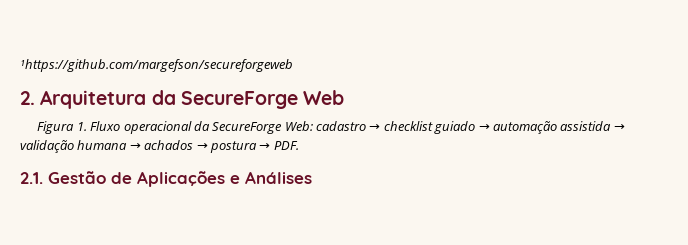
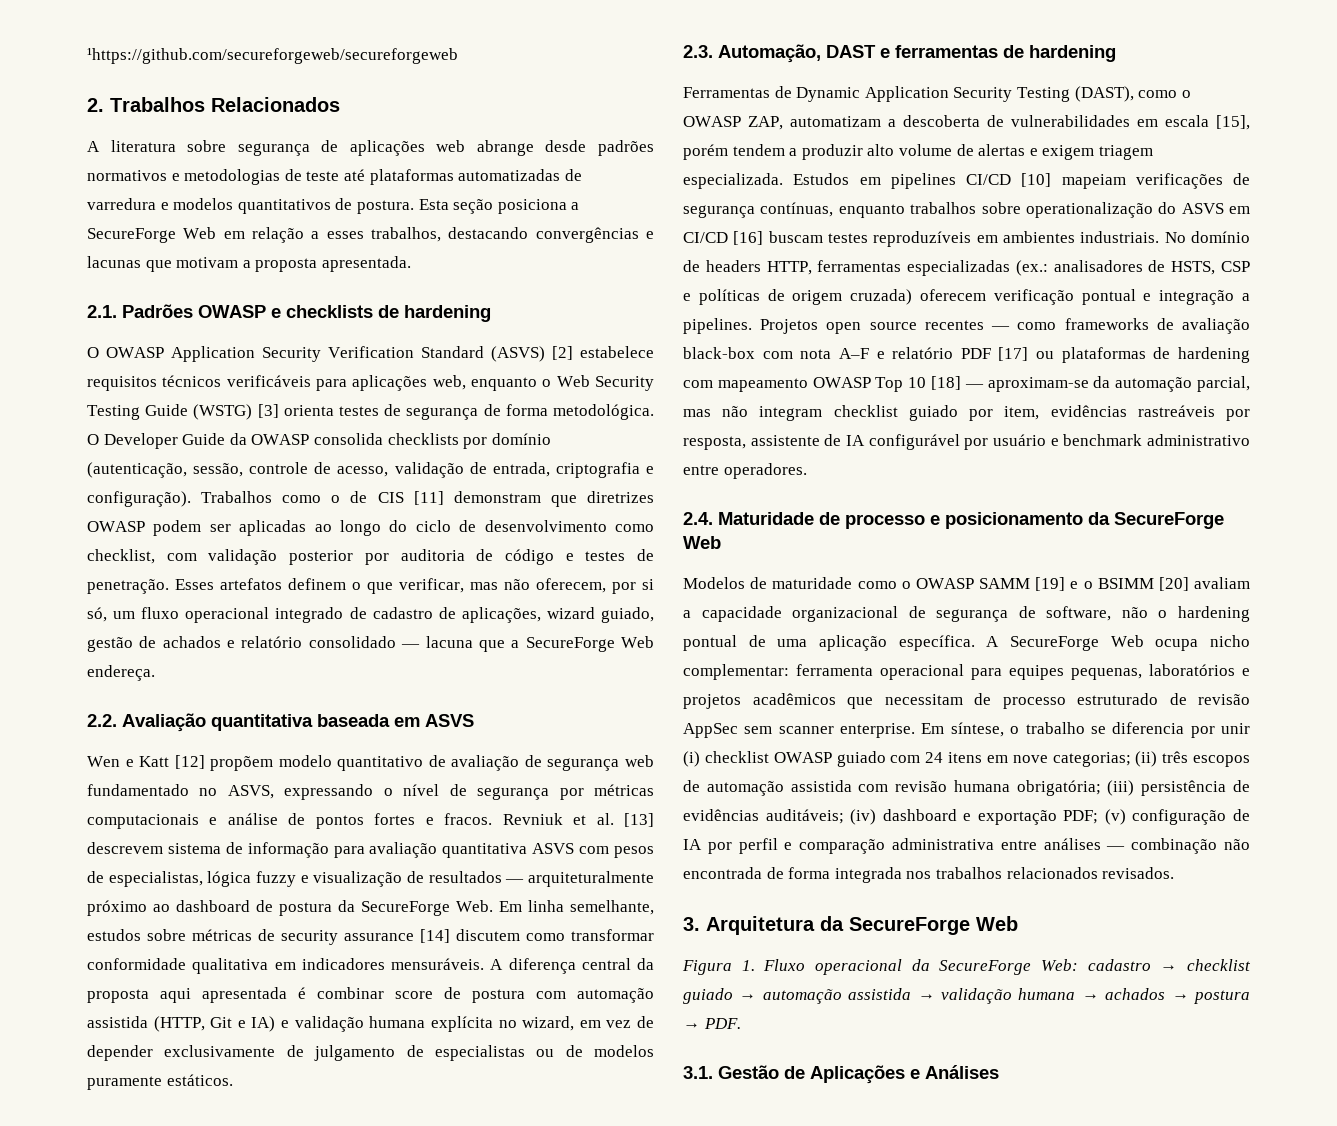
[20,59,293,72] ¹https://github.com/margefson/secureforgeweb -> [87,48,458,64] ¹https://github.com/secureforgeweb/secureforgeweb
(35, 98) none -> [110,97,340,112] [87,140,654,156] [87,169,582,185] [87,198,580,214] [87,227,654,243] [87,256,411,272] [87,304,491,322] [87,346,654,362] [87,375,654,391] [87,404,654,420] [87,433,551,449] [87,462,654,478] [87,491,654,507] [87,520,654,536] [87,549,654,565] [87,578,654,594] [87,607,655,623] [87,636,655,652] [87,665,155,681] [87,713,474,732] [87,755,654,771] [87,784,654,800] [87,813,654,829] [87,842,654,858] [87,871,654,887] [87,900,654,916] [87,929,654,945] [87,958,654,974] [87,987,654,1003] [87,1016,654,1032] [87,1045,654,1061] [87,1074,233,1090] [683,44,1116,63] [683,86,1191,102] [683,115,1250,130] [683,144,1153,160] [683,173,1250,189] [683,202,1250,218] [683,231,1250,247] [683,260,1250,276] [683,289,1250,305] [683,318,1250,334] [683,347,1250,363] [683,376,1250,392] [683,405,1250,421] [683,434,1250,450] [683,463,807,479] [683,512,1224,529] [683,536,721,549] [683,577,1250,591] [683,606,1250,622] [683,635,1250,651] [683,664,1250,680] [683,693,1250,709] [683,722,1250,738] [683,751,1250,767] [683,780,1250,796] [683,809,1250,825] [683,838,1250,854] [683,867,1175,883] [683,917,700,931] Trabalhos Relacionados // A literatura sobre segurança de aplicações web abrange desde padrões normativos e metodologias de teste até plataformas automatizadas de varredura e modelos quantitativos de postura. Esta seção posiciona a SecureForge Web em relação a esses trabalhos, destacando convergências e lacunas que motivam a proposta apresentada. // 2.1. Padrões OWASP e checklists de hardening // O OWASP Application Security Verification Standard (ASVS) [2] estabelece requisitos técnicos verificáveis para aplicações web, enquanto o Web Security Testing Guide (WSTG) [3] orienta testes de segurança de forma metodológica. O Developer Guide da OWASP consolida checklists por domínio (autenticação, sessão, controle de acesso, validação de entrada, criptografia e configuração). Trabalhos como o de CIS [11] demonstram que diretrizes OWASP podem ser aplicadas ao longo do ciclo de desenvolvimento como checklist, com validação posterior por auditoria de código e testes de penetração. Esses artefatos definem o que verificar, mas não oferecem, por si só, um fluxo operacional integrado de cadastro de aplicações, wizard guiado, gestão de achados e relatório consolidado — lacuna que a SecureForge Web endereça. // 2.2. Avaliação quantitativa baseada em ASVS // Wen e Katt [12] propõem modelo quantitativo de avaliação de segurança web fundamentado no ASVS, expressando o nível de segurança por métricas computacionais e análise de pontos fortes e fracos. Revniuk et al. [13] descrevem sistema de informação para avaliação quantitativa ASVS com pesos de especialistas, lógica fuzzy e visualização de resultados — arquiteturalmente próximo ao dashboard de postura da SecureForge Web. Em linha semelhante, estudos sobre métricas de security assurance [14] discutem como transformar conformidade qualitativa em indicadores mensuráveis. A diferença central da proposta aqui apresentada é combinar score de postura com automação assistida (HTTP, Git e IA) e validação humana explícita no wizard, em vez de depender exclusivamente de julgamento de especialistas ou de modelos puramente estáticos. // 2.3. Automação, DAST e ferramentas de hardening // Ferramentas de Dynamic Application Security Testing (DAST), como o OWASP ZAP, automatizam a descoberta de vulnerabilidades em escala [15], porém tendem a produzir alto volume de alertas e exigem triagem especializada. Estudos em pipelines CI/CD [10] mapeiam verificações de segurança contínuas, enquanto trabalhos sobre operationalização do ASVS em CI/CD [16] buscam testes reproduzíveis em ambientes industriais. No domínio de headers HTTP, ferramentas especializadas (ex.: analisadores de HSTS, CSP e políticas de origem cruzada) oferecem verificação pontual e integração a pipelines. Projetos open source recentes — como frameworks de avaliação black-box com nota A–F e relatório PDF [17] ou plataformas de hardening com mapeamento OWASP Top 10 [18] — aproximam-se da automação parcial, mas não integram checklist guiado por item, evidências rastreáveis por resposta, assistente de IA configurável por usuário e benchmark administrativo entre operadores. // 2.4. Maturidade de processo e posicionamento da SecureForge Web // Modelos de maturidade como o OWASP SAMM [19] e o BSIMM [20] avaliam a capacidade organizacional de segurança de software, não o hardening pontual de uma aplicação específica. A SecureForge Web ocupa nicho complementar: ferramenta operacional para equipes pequenas, laboratórios e projetos acadêmicos que necessitam de processo estruturado de revisão AppSec sem scanner enterprise. Em síntese, o trabalho se diferencia por unir (i) checklist OWASP guiado com 24 itens em nove categorias; (ii) três escopos de automação assistida com revisão humana obrigatória; (iii) persistência de evidências auditáveis; (iv) dashboard e exportação PDF; (v) configuração de IA por perfil e comparação administrativa entre análises — combinação não encontrada de forma integrada nos trabalhos relacionados revisados. // 3.
[20,172,43,184] 2.1. -> [683,1066,713,1079] 3.1.

